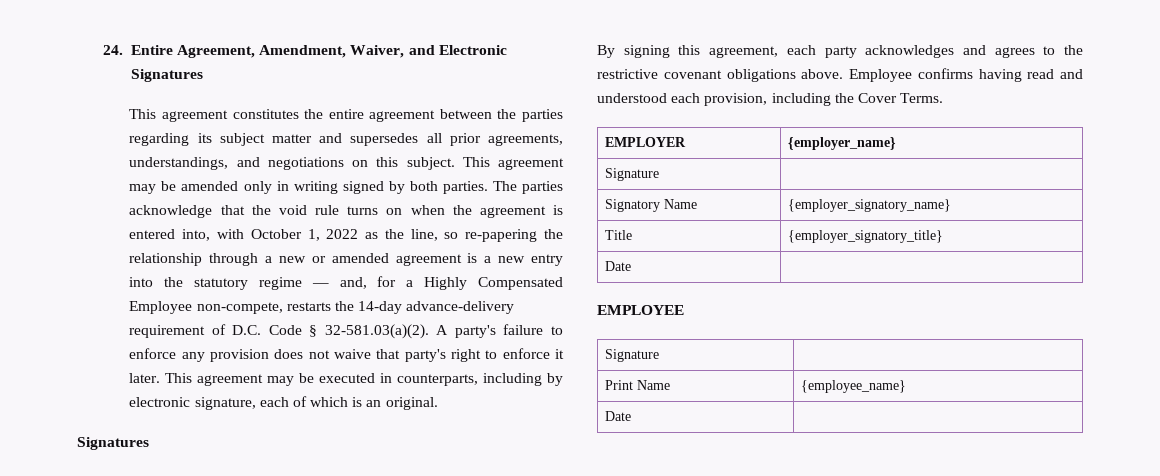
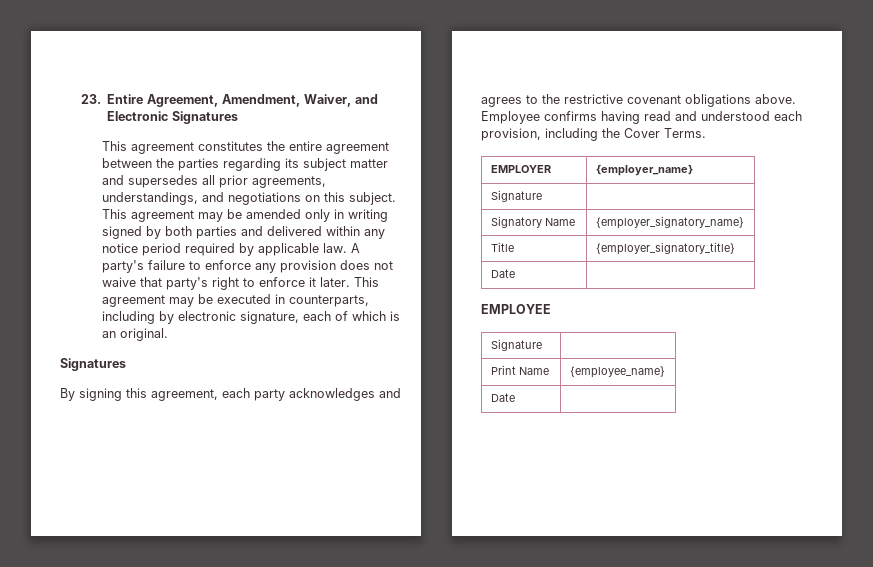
[103,45,124,55] 24. -> [81,94,102,104] 23.
[442,181,563,194] [129,205,563,218] [129,229,563,242] [129,253,563,266] [129,276,563,290] [129,301,515,314] [129,324,429,339] parties. The parties acknowledge that the void rule turns on when the agreement is entered into, with October 1, 2022 as the line, so re-papering the relationship through a new or amended agreement is a new entry into the statutory regime — and, for a Highly Compensated Employee non-compete, restarts the 14-day advance-delivery requirement of D.C. Code § 32-581.03(a)(2). -> [196,226,386,239] [102,243,348,256] parties and delivered within any notice period required by applicable law.

